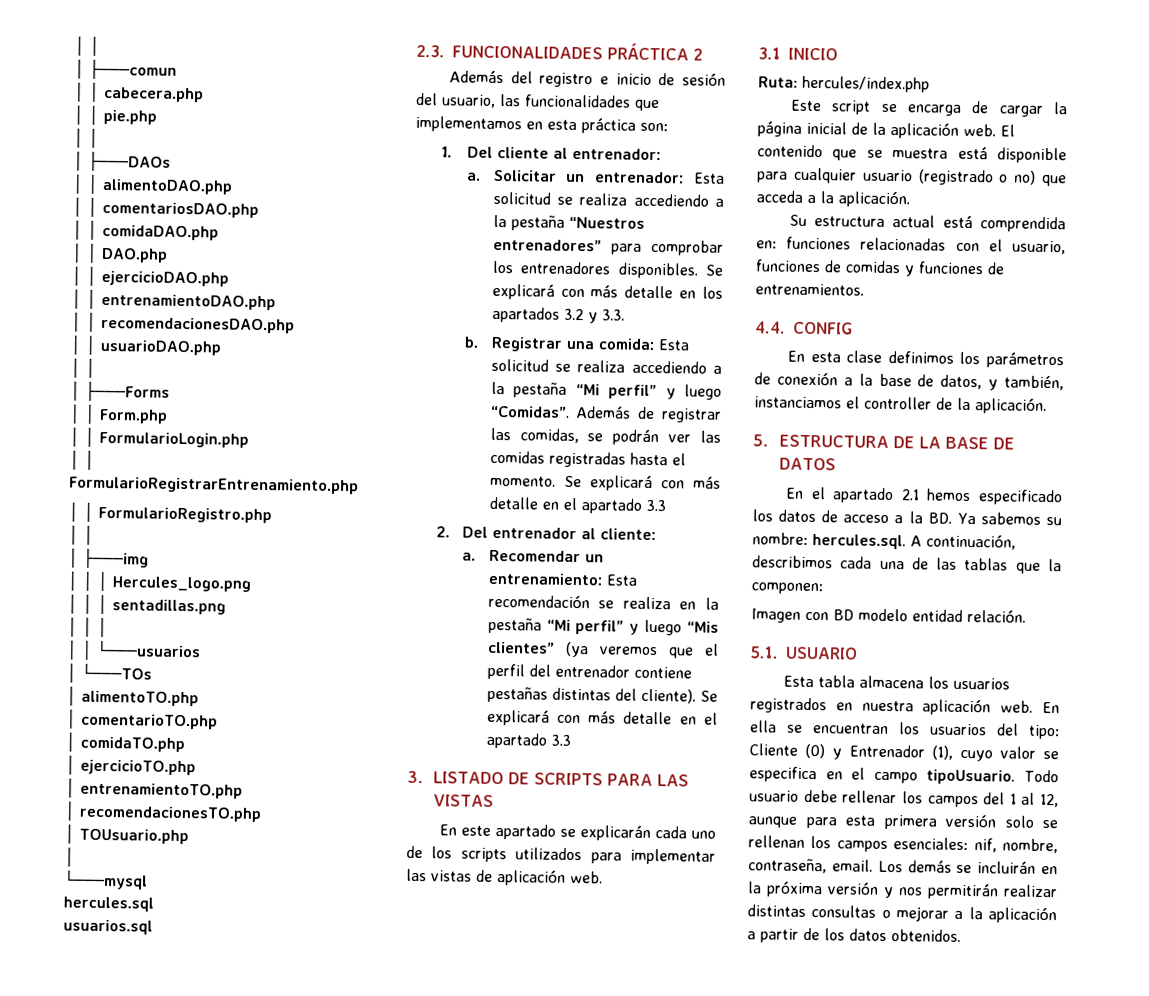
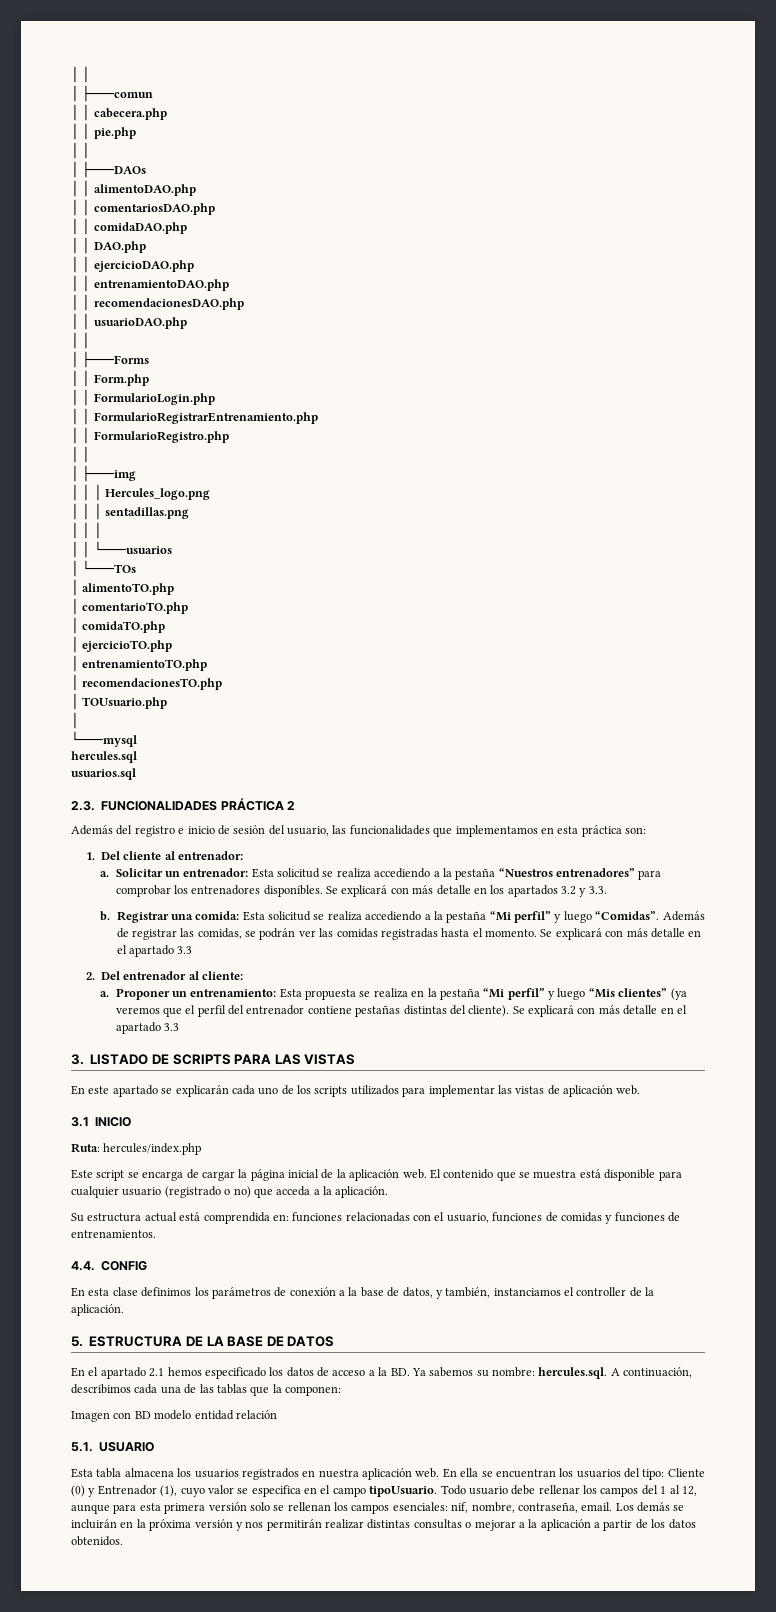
[488,549,581,563] Recomendar -> [115,988,170,1000] Proponer
[487,593,590,609] recomendación -> [305,989,357,1000] propuesta
[967,609,1026,623] relación. -> [235,1410,277,1419] relación

